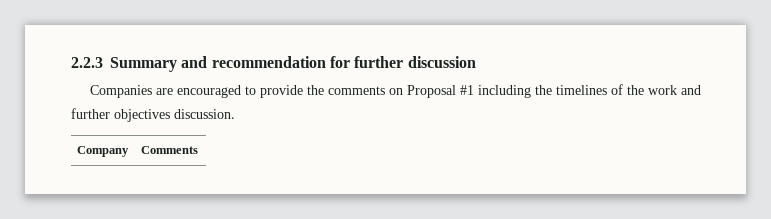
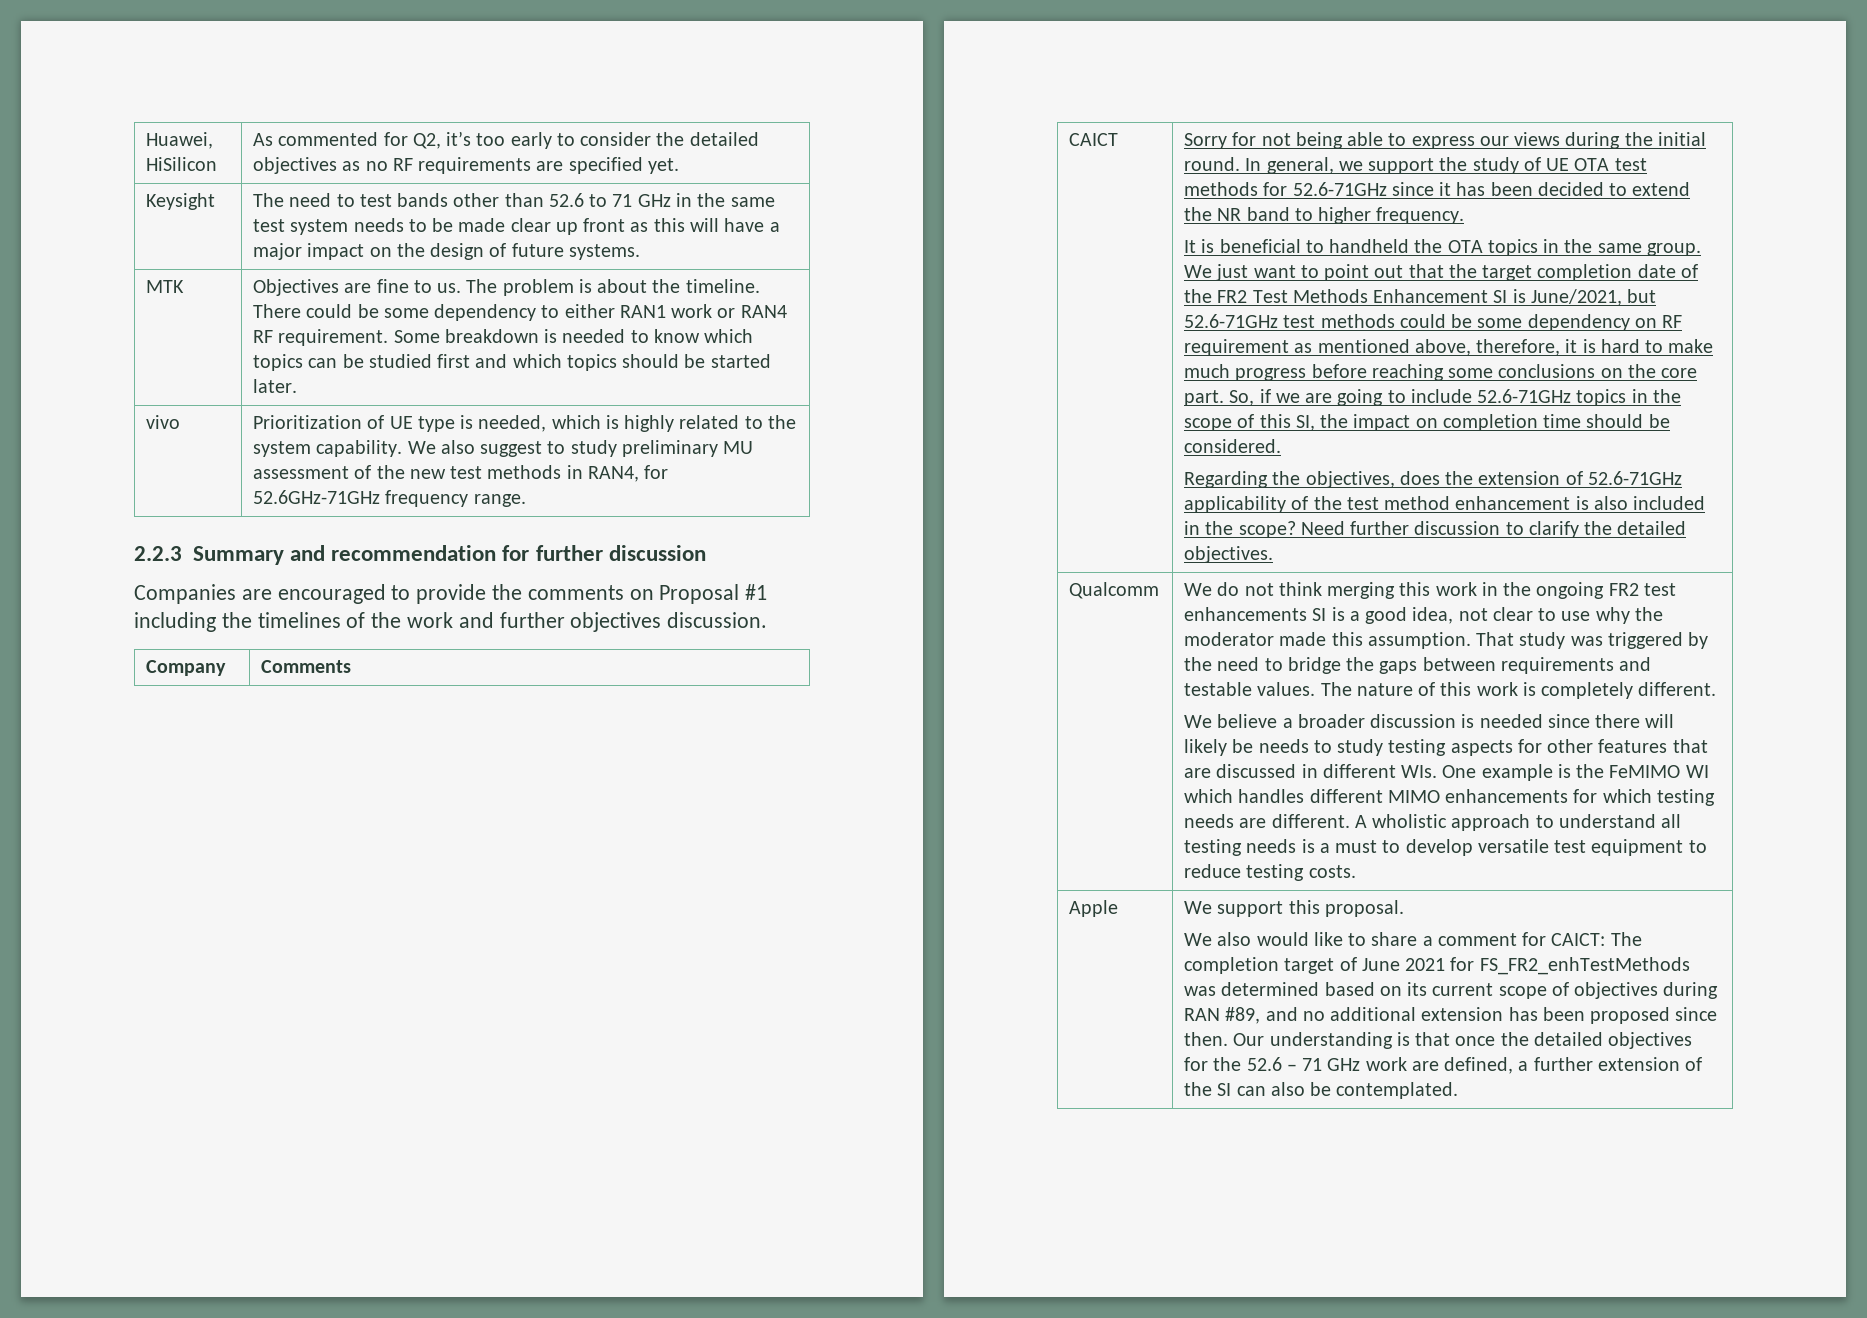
(71, 62) none -> [146,132,214,149] [146,157,218,171] [253,131,759,149] [253,157,679,174] [146,193,216,210] [253,193,775,207] [253,218,780,235] [253,243,640,260] [146,280,185,293] [253,279,760,296] [253,304,787,321] [253,329,754,346] [253,354,771,371] [253,379,298,393] [146,415,181,429] [253,415,796,432] [253,440,754,457] [253,465,669,482] [253,490,526,507] Huawei, HiSilicon | As commented for Q2, it’s too early to consider the detailed objectives as no RF requirements are specified yet. // Keysight | The need to test bands other than 52.6 to 71 GHz in the same test system needs to be made clear up front as this will have a major impact on the design of future systems. // MTK | Objectives are fine to us. The problem is about the timeline. There could be some dependency to either RAN1 work or RAN4 RF requirement. Some breakdown is needed to know which topics can be studied first and which topics should be started later. // vivo | Prioritization of UE type is needed, which is highly related to the system capability. We also suggest to study preliminary MU assessment of the new test methods in RAN4, for 52.6GHz-71GHz frequency range. //
(199, 150) none -> [1069,133,1119,146] [1184,132,1706,149] [1184,157,1647,174] [1184,182,1691,196] [1184,207,1465,224] [1184,239,1701,256] [1184,264,1698,281] [1184,289,1657,306] [1184,314,1683,331] [1184,339,1714,356] [1184,364,1698,381] [1184,389,1681,406] [1184,414,1670,431] [1184,439,1282,453] [1184,471,1682,488] [1184,496,1706,513] [1184,521,1687,538] [1184,546,1274,563] [1069,582,1160,599] [1184,582,1676,599] [1184,607,1663,624] [1184,632,1709,649] [1184,657,1652,674] [1184,682,1717,699] [1184,714,1675,728] [1184,739,1708,756] [1184,764,1709,781] [1184,789,1715,806] [1184,814,1682,831] [1184,839,1707,856] [1184,864,1356,881] [1069,900,1119,917] [1184,900,1404,917] [1184,932,1642,946] [1184,957,1690,975] [1184,982,1719,999] [1184,1007,1718,1024] [1184,1032,1693,1049] [1184,1057,1703,1074] [1184,1082,1459,1099] // CAICT | Sorry for not being able to express our views during the initial round. In general, we support the study of UE OTA test methods for 52.6-71GHz since it has been decided to extend the NR band to higher frequency. // It is beneficial to handheld the OTA topics in the same group. We just want to point out that the target completion date of the FR2 Test Methods Enhancement SI is June/2021, but 52.6-71GHz test methods could be some dependency on RF requirement as mentioned above, therefore, it is hard to make much progress before reaching some conclusions on the core part. So, if we are going to include 52.6-71GHz topics in the scope of this SI, the impact on completion time should be considered. // Regarding the objectives, does the extension of 52.6-71GHz applicability of the test method enhancement is also included in the scope? Need further discussion to clarify the detailed objectives. // Qualcomm | We do not think merging this work in the ongoing FR2 test enhancements SI is a good idea, not clear to use why the moderator made this assumption. That study was triggered by the need to bridge the gaps between requirements and testable values. The nature of this work is completely different. // We believe a broader discussion is needed since there will likely be needs to study testing aspects for other features that are discussed in different WIs. One example is the FeMIMO WI which handles different MIMO enhancements for which testing needs are different. A wholistic approach to understand all testing needs is a must to develop versatile test equipment to reduce testing costs. // Apple | We support this proposal. // We also would like to share a comment for CAICT: The completion target of June 2021 for FS_FR2_enhTestMethods was determined based on its current scope of objectives during RAN #89, and no additional extension has been proposed since then. Our understanding is that once the detailed objectives for the 52.6 – 71 GHz work are defined, a further extension of the SI can also be contemplated.

